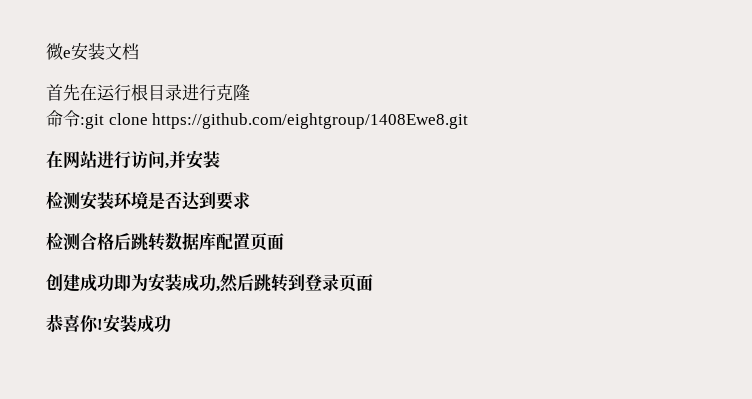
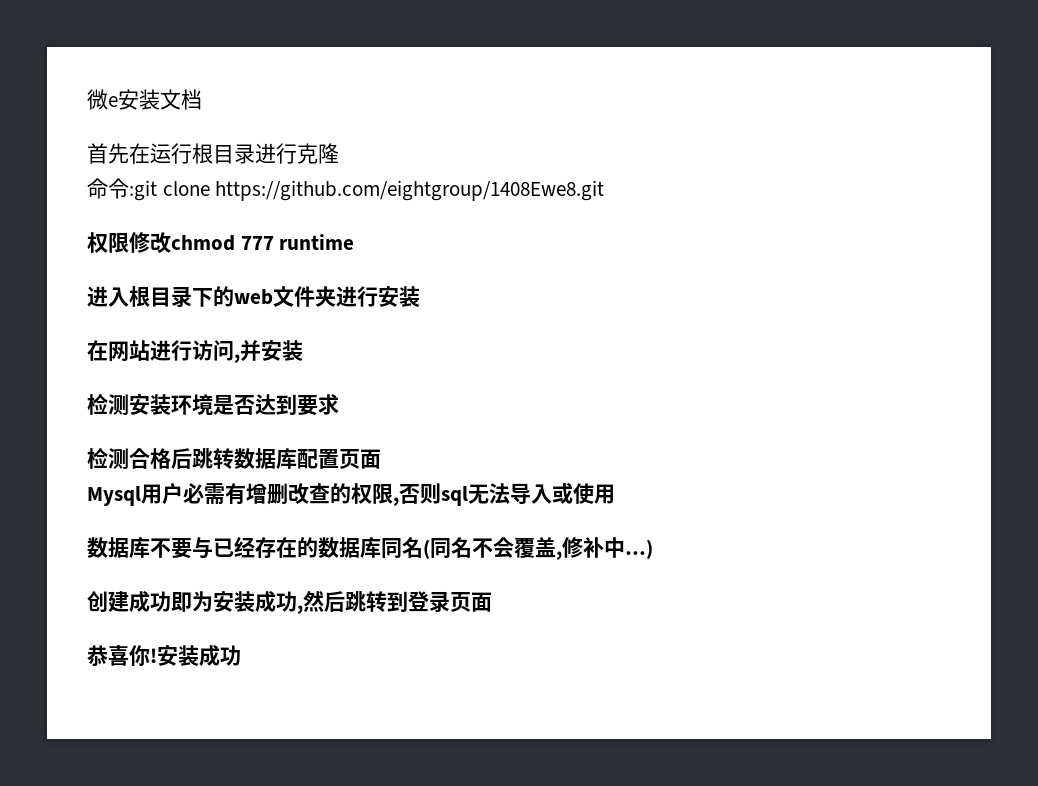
(469, 121) none -> [87,232,355,253] [87,286,420,308] // 权限修改chmod 777 runtime // 进入根目录下的web文件夹进行安装
(284, 241) none -> [87,482,615,506] [87,537,653,560] // Mysql用户必需有增删改查的权限,否则sql无法导入或使用 // 数据库不要与已经存在的数据库同名(同名不会覆盖,修补中…)

